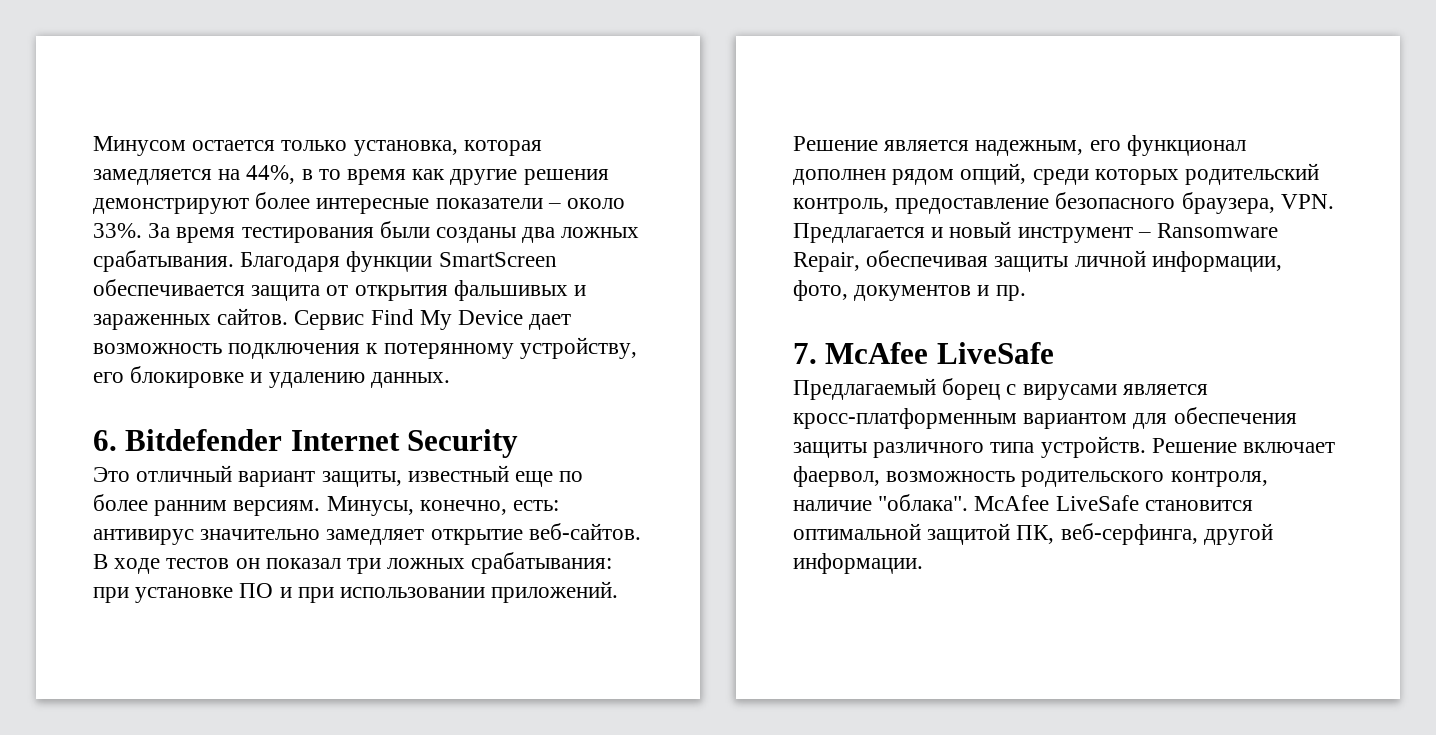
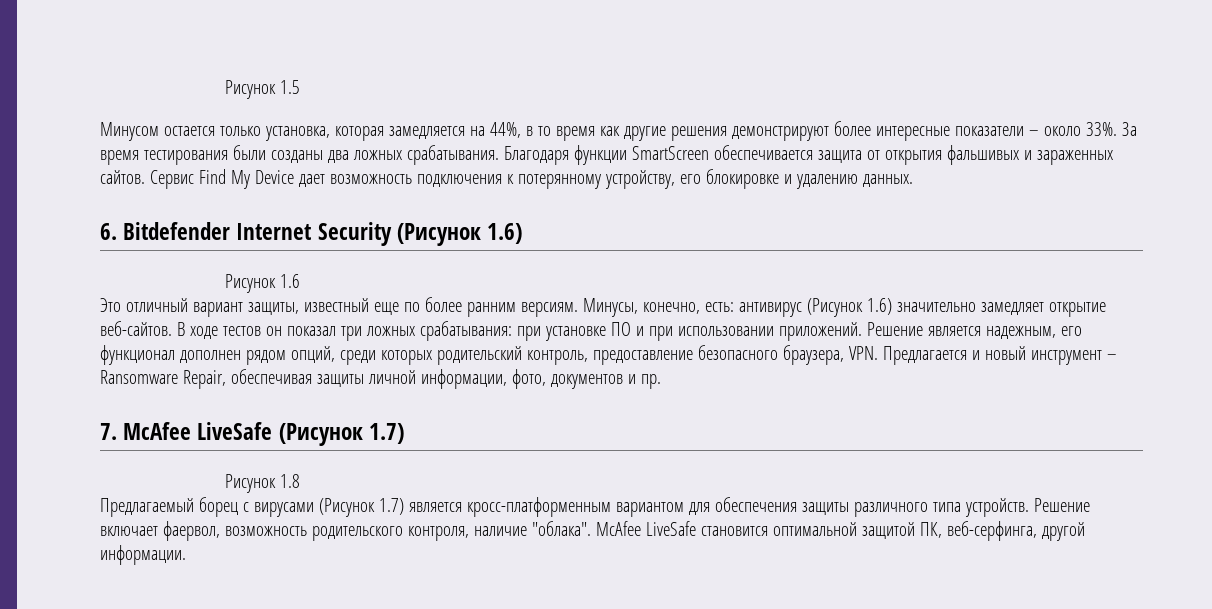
(93, 146) none -> [225,80,301,99] Рисунок 1.5 //
(519, 443) none -> [396,223,523,246] [225,274,301,293] (Рисунок 1.6) // Рисунок 1.6
(194, 537) none -> [806,298,892,317] (Рисунок 1.6)
(1054, 353) none -> [278,423,404,446] [225,474,301,493] (Рисунок 1.7) // Рисунок 1.8
(1117, 392) none -> [318,498,404,517] (Рисунок 1.7)

